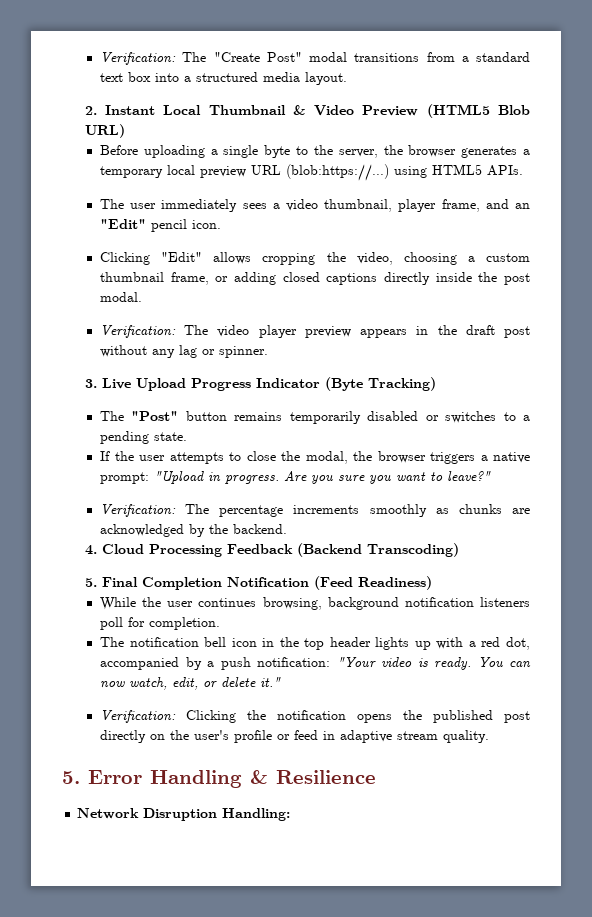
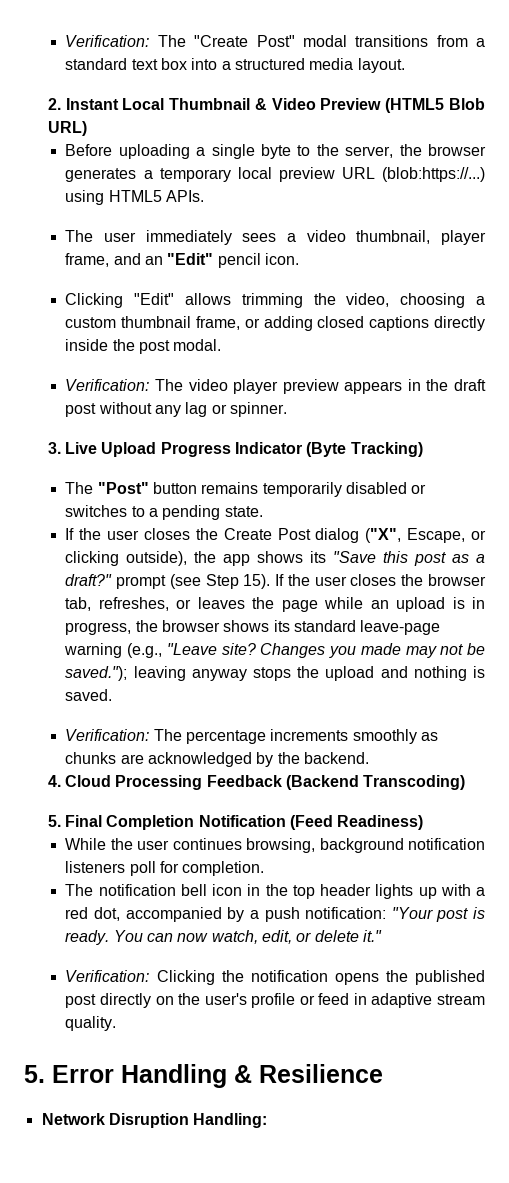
[262,253,316,265] cropping -> [241,293,303,308] trimming
[169,451,530,464] [100,471,492,484] attempts to close the modal, the browser triggers a native prompt: "Upload in progress. Are you sure you want to leave?" -> [143,528,487,543] [65,551,485,566] [65,574,487,589] [65,597,485,612] [65,620,441,635] [64,643,486,658] [65,666,486,681] [65,689,113,701] closes the Create Post dialog ("X", Escape, or clicking outside), the app shows its "Save this post as a draft?" prompt (see Step 15). If the user closes the browser tab, refreshes, or leaves the page while an upload is in progress, the browser shows its standard leave-page warning (e.g., "Leave site? Changes you made may not be saved."); leaving anyway stops the upload and nothing is saved.
[381,657,413,667] video -> [436,908,469,922] post

